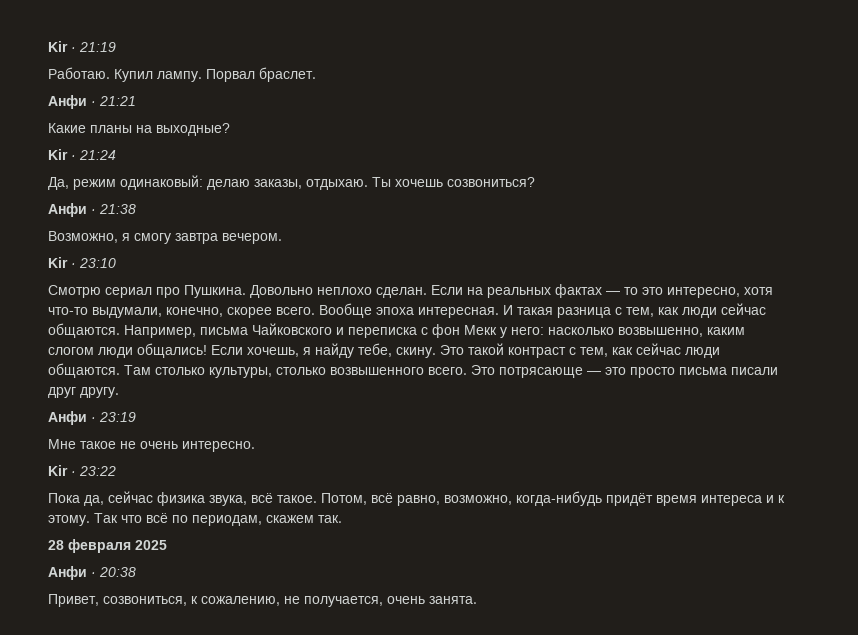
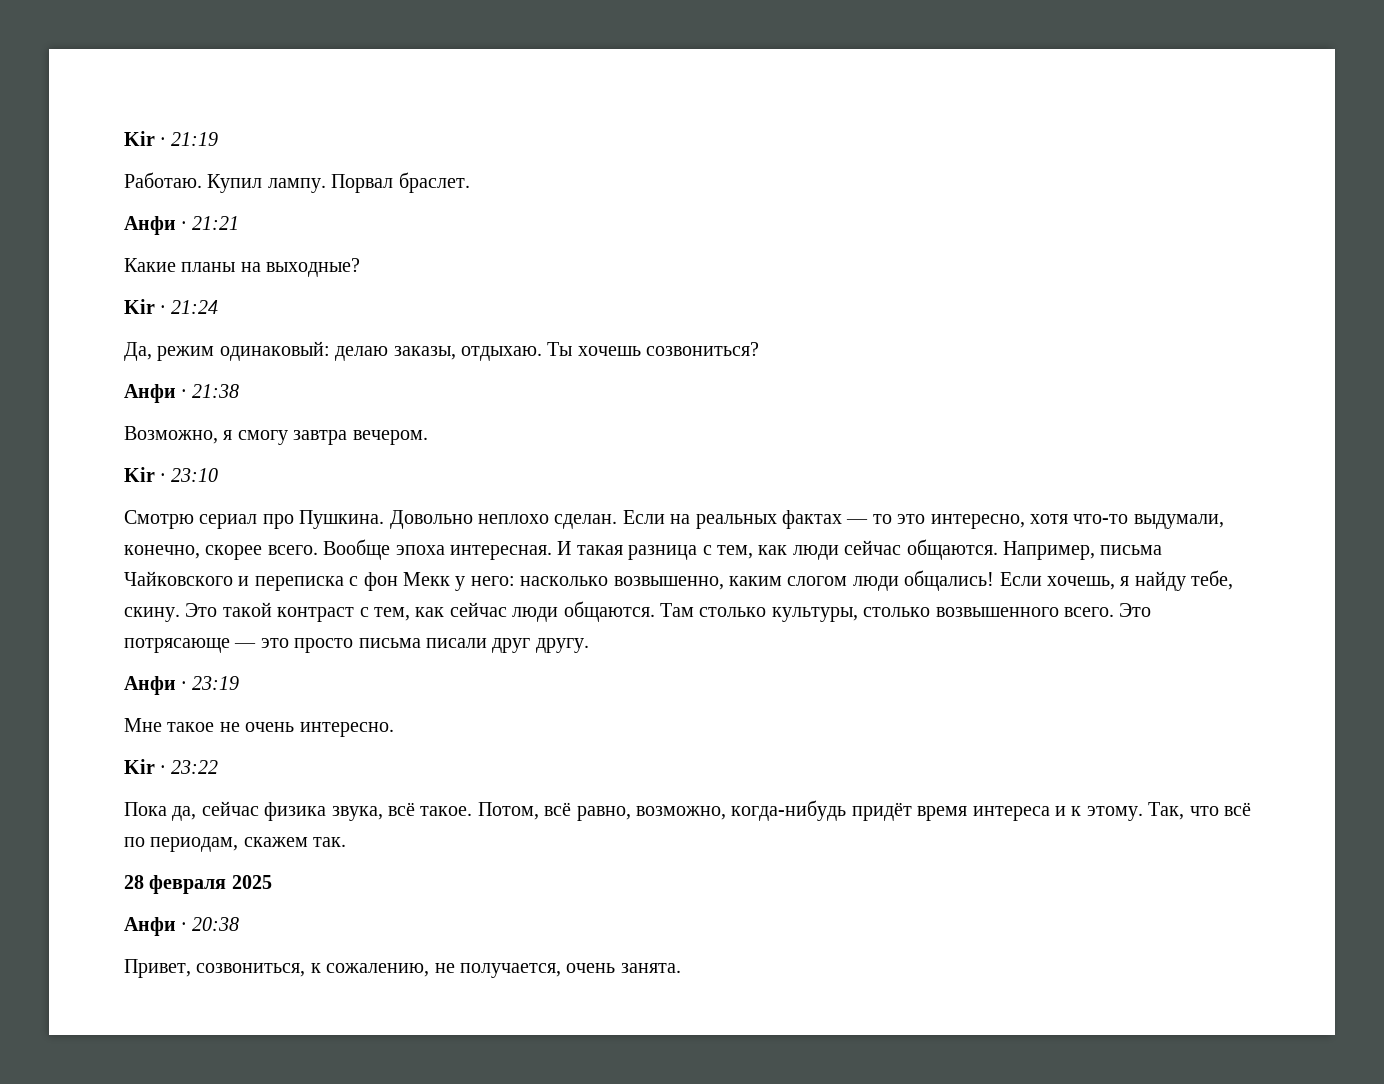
[94,513,118,523] Так -> [1148,802,1185,820] Так,

